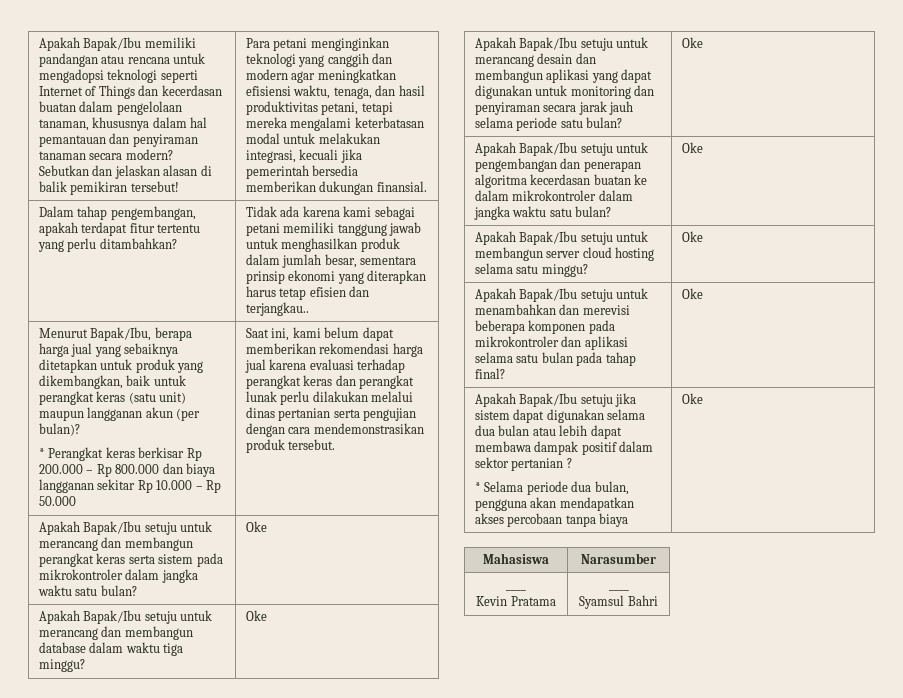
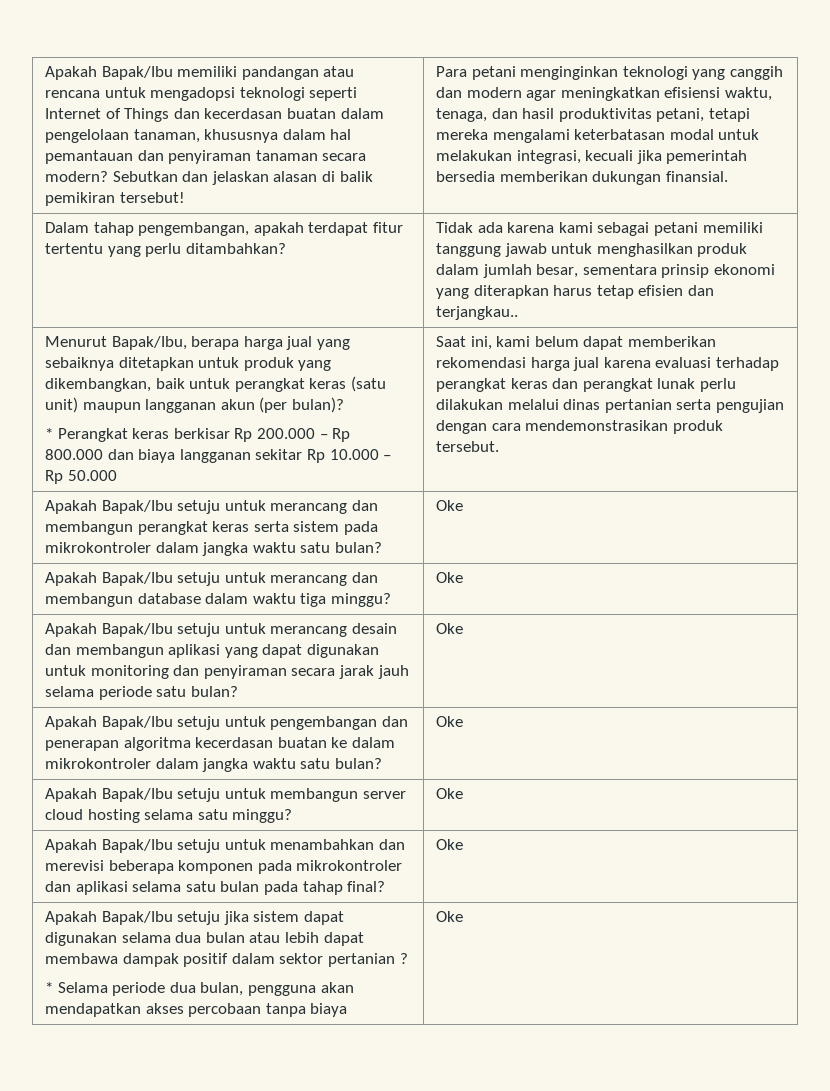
[483,553,549,564] [581,553,656,564] [506,589,526,591] [476,596,556,606] [608,589,629,591] [579,595,658,609] // Mahasiswa | Narasumber // ____ // Kevin Pratama | ____ // Syamsul Bahri -> (463, 916) none

